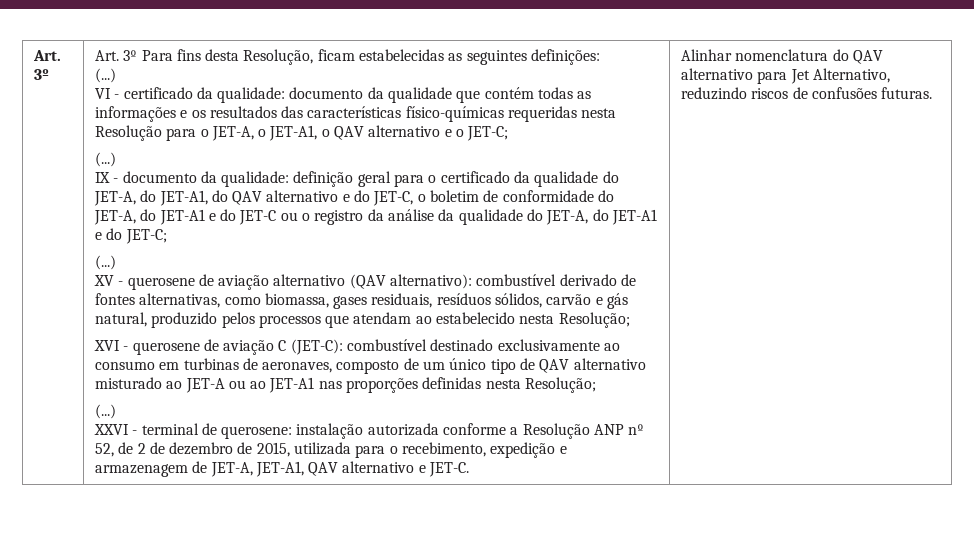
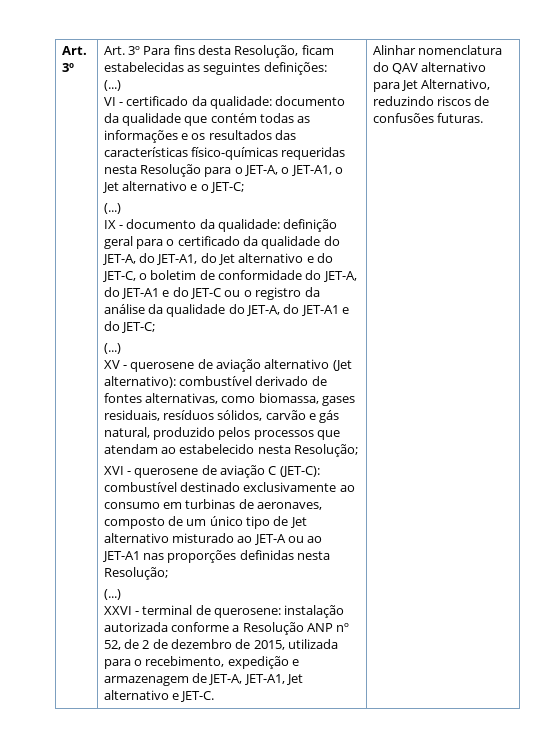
[334,126,365,140] QAV -> [101,182,119,193] Jet
[232,191,263,205] QAV -> [218,254,236,265] Jet
[349,274,386,289] (QAV -> [332,360,352,371] (Jet
[539,359,570,373] QAV -> [289,517,307,528] Jet
[308,462,339,476] QAV -> [286,674,304,685] Jet

